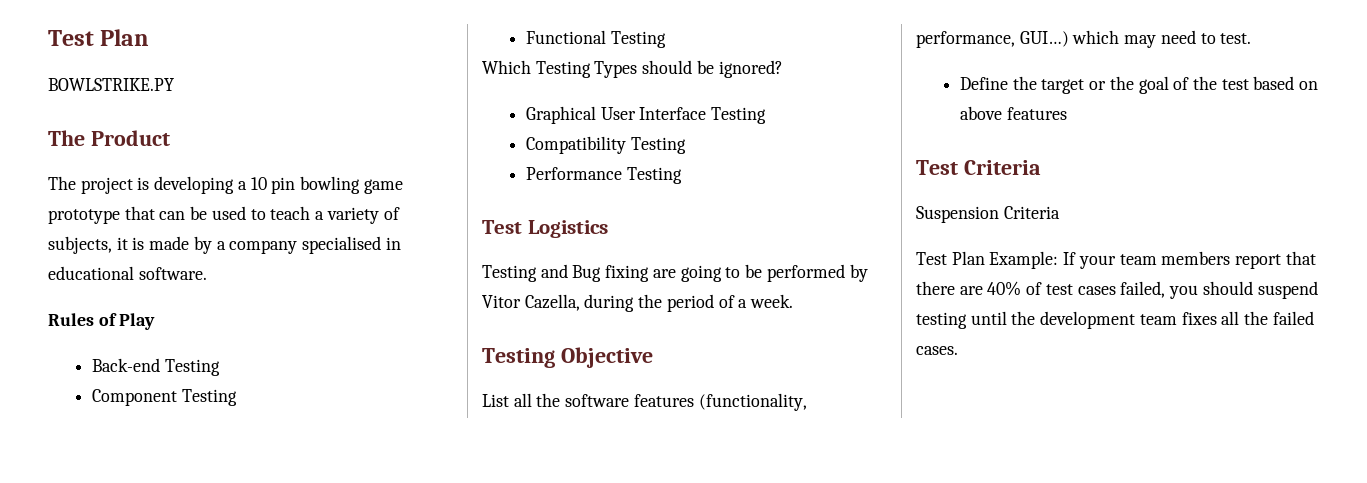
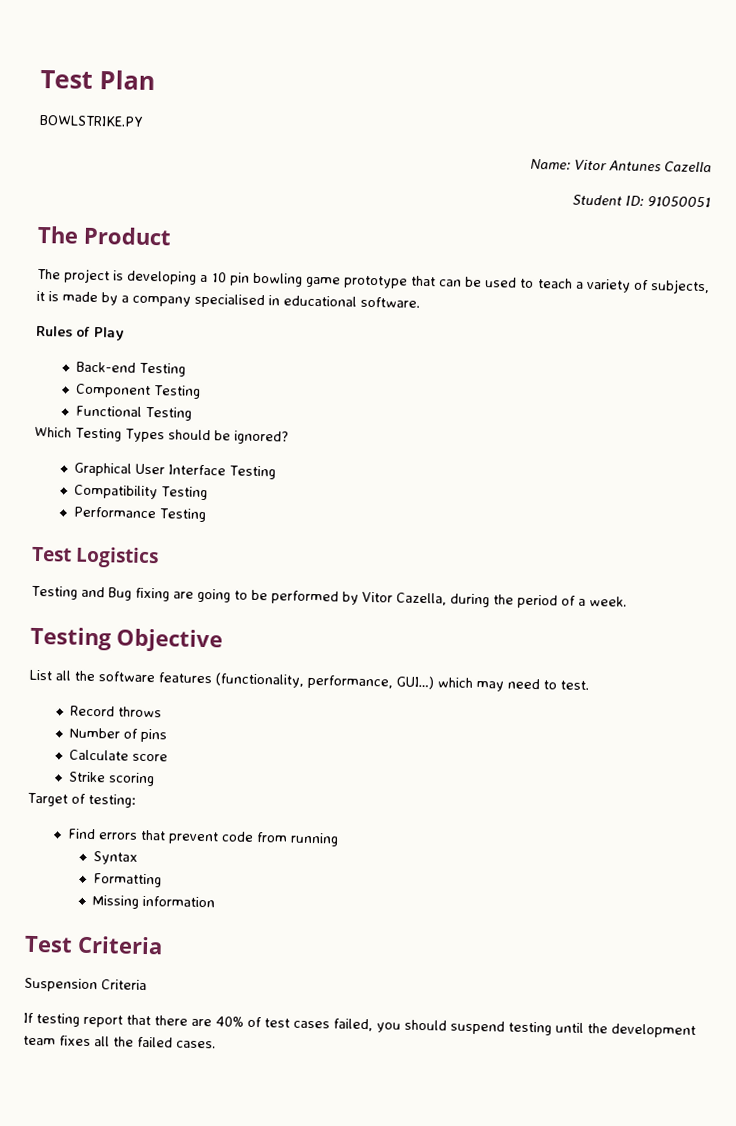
(174, 84) none -> [530,158,712,173] [572,194,711,208] // Name: Vitor Antunes Cazella // Student ID: 91050051
[959,76,1319,94] [959,106,1067,120] [916,160,1041,175] [916,206,1060,223] [916,251,1231,269] Define the target or the goal of the test based on above features // Test Criteria // Suspension Criteria // Test Plan Example: If your team members -> [70,705,163,718] [69,727,168,743] [69,749,169,762] [68,771,156,787] [27,792,136,808] [67,828,340,847] [92,851,138,865] [92,873,162,888] [91,895,215,909] [24,935,163,955] [24,977,147,993] [23,1012,80,1027] Record throws // Number of pins // Calculate score // Strike scoring // Target of testing: // Find errors that prevent code from running // Syntax // Formatting // Missing information // Test Criteria // Suspension Criteria // If testing

